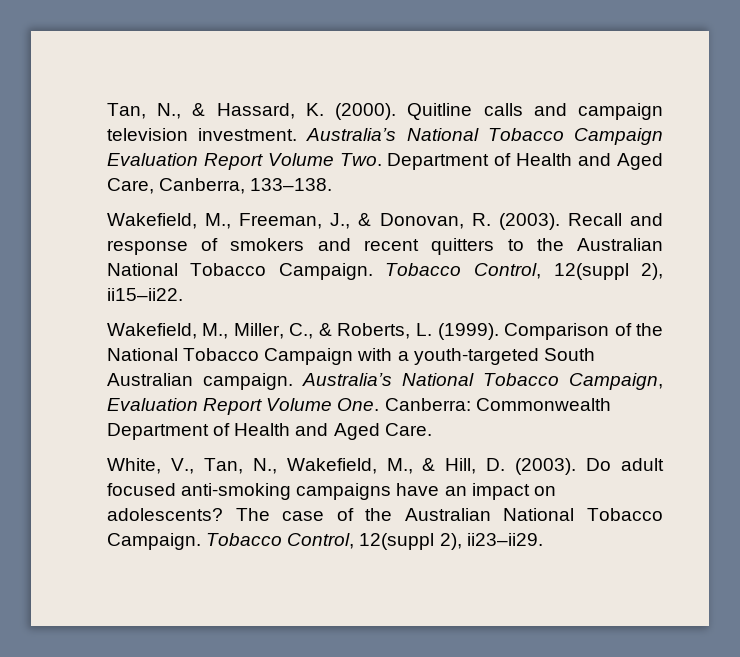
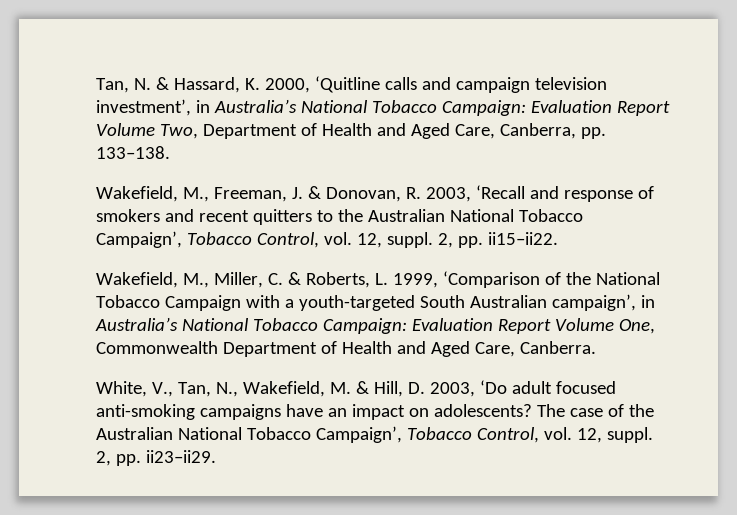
[106,103,182,119] Tan, N., -> [96,78,152,93] Tan, N.
[335,103,473,120] (2000). Quitline -> [264,76,380,93] 2000, ‘Quitline
[198,128,663,145] [106,153,382,170] investment. Australia’s National Tobacco Campaign Evaluation Report Volume Two. -> [96,99,670,116] [96,123,199,139] investment’, in Australia’s National Tobacco Campaign: Evaluation Report Volume Two,
(246, 186) none -> [580,127,606,139] pp.
[330,213,351,229] J., -> [291,187,303,199] J.
[498,213,622,230] (2003). Recall -> [425,185,525,202] 2003, ‘Recall
[278,263,663,280] Campaign. Tobacco Control, 12(suppl 2), -> [96,231,483,248] Campaign’, Tobacco Control, vol. 12, suppl. 2, pp.
[289,323,314,339] C., -> [267,273,283,285] C.
[437,323,609,340] (1999). Comparison -> [392,271,540,288] 1999, ‘Comparison
[202,373,663,390] [106,398,471,415] campaign. Australia’s National Tobacco Campaign, Evaluation Report Volume One. Canberra: -> [551,294,655,311] [95,317,655,334] campaign’, in Australia’s National Tobacco Campaign: Evaluation Report Volume One,
[384,423,432,436] Care. -> [474,341,596,357] Care, Canberra.
[386,458,413,474] M., -> [329,382,351,394] M.
[515,458,612,475] (2003). Do -> [429,380,507,397] 2003, ‘Do
[106,533,462,550] Campaign. Tobacco Control, 12(suppl 2), -> [315,426,653,443] [96,451,142,466] Campaign’, Tobacco Control, vol. 12, suppl. 2, pp.

